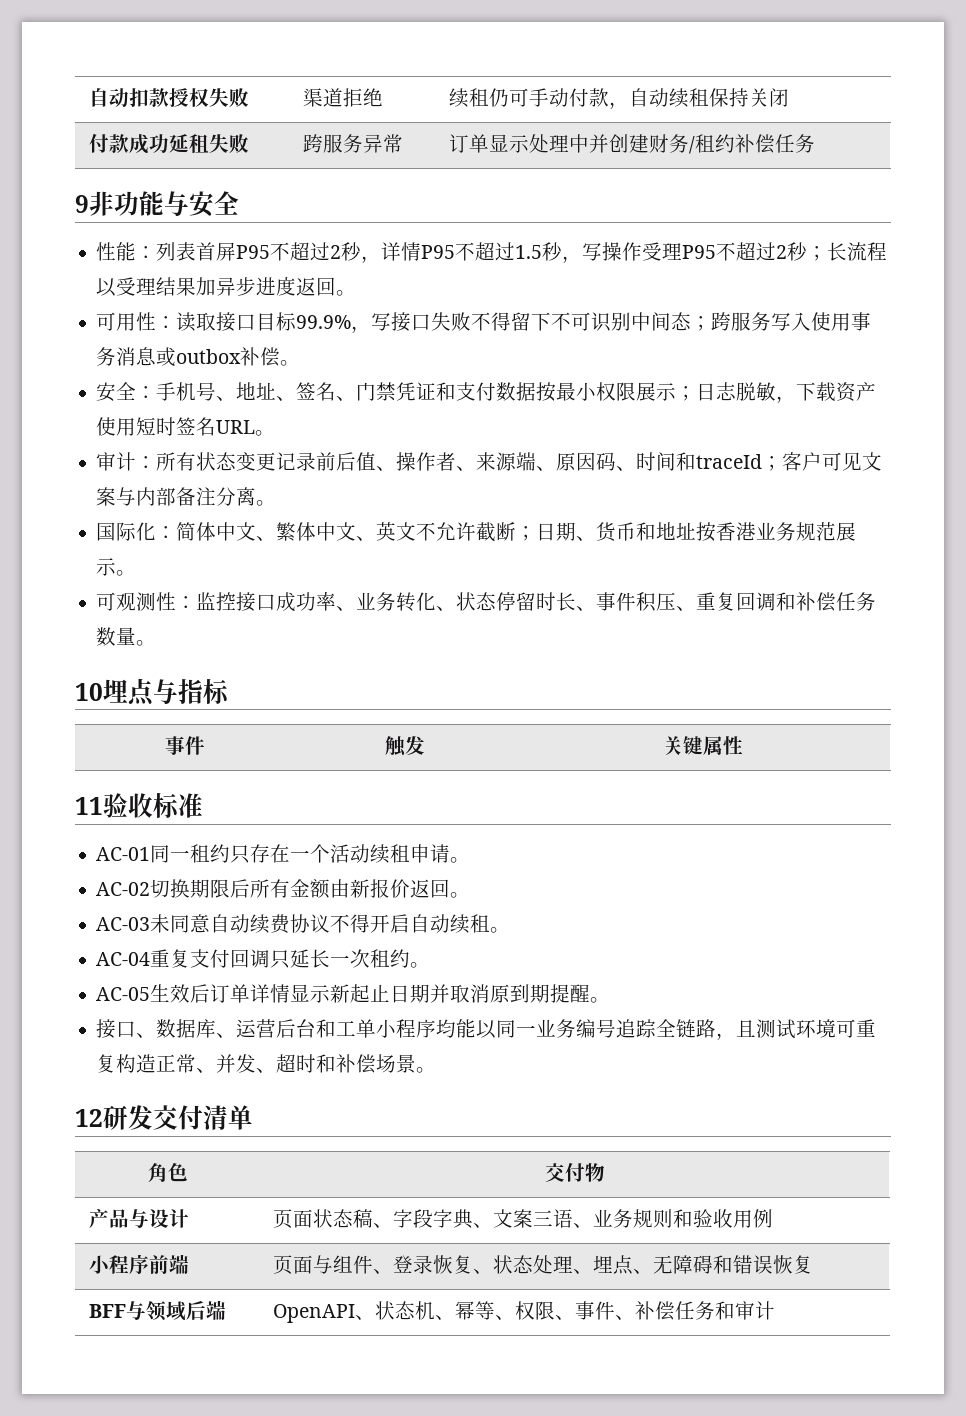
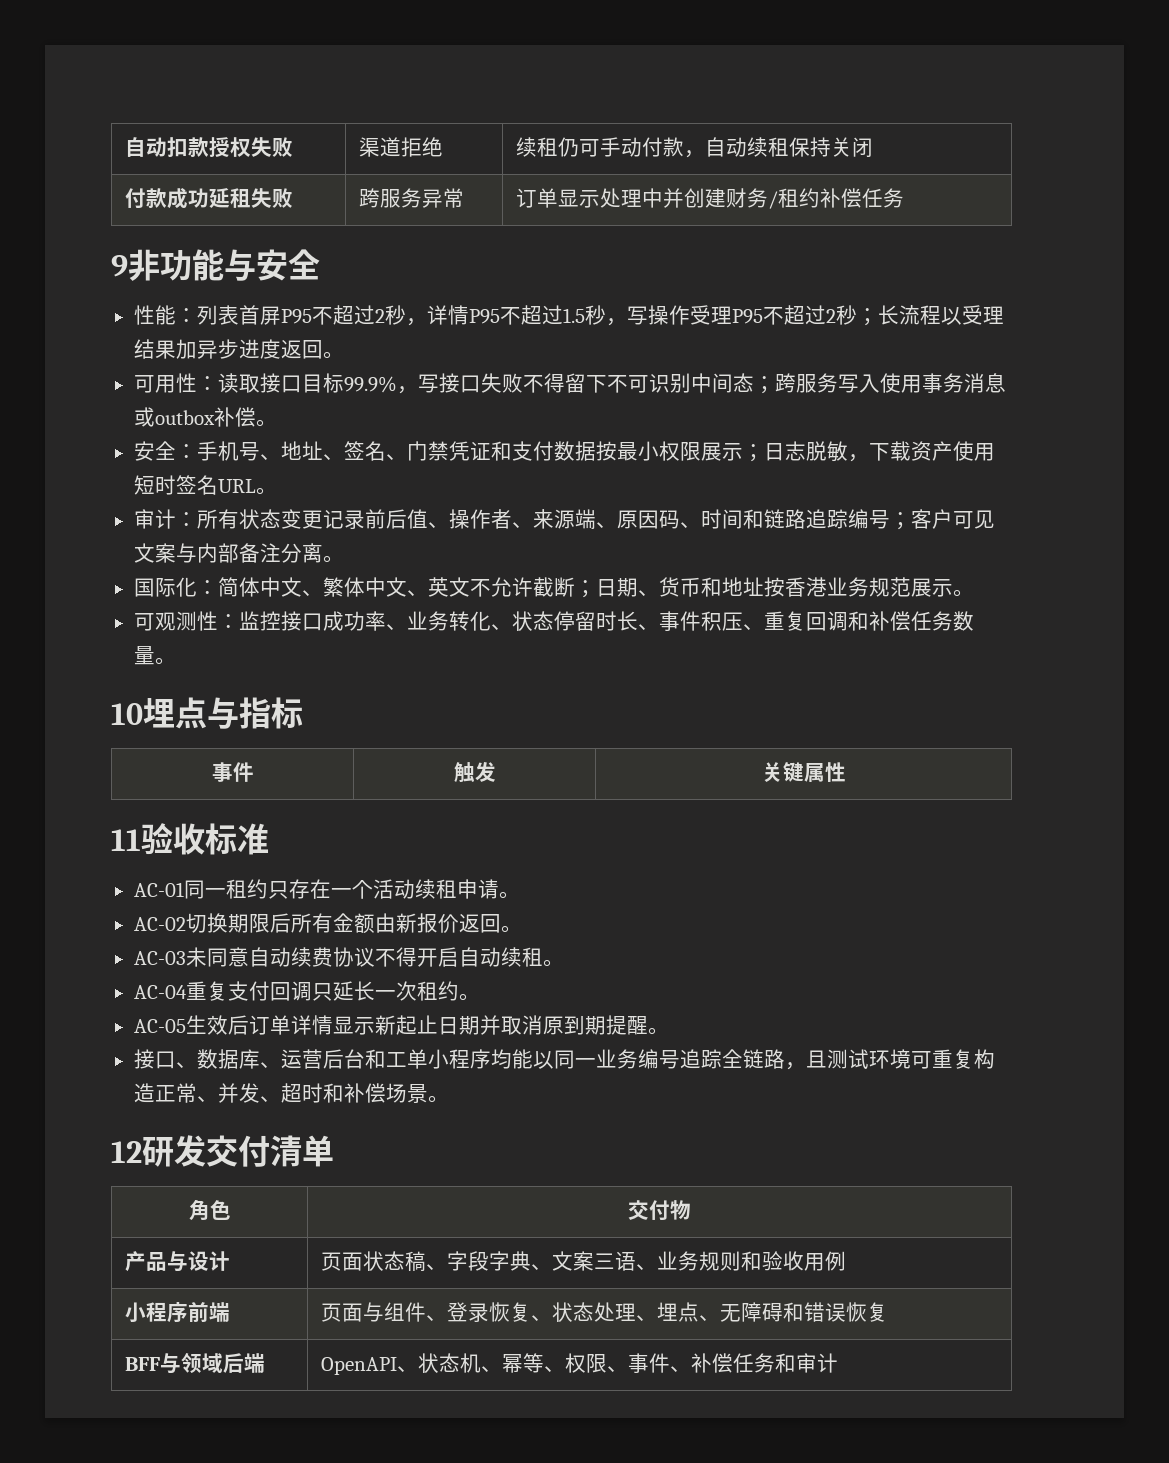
[696,454,763,469] traceId -> [763,509,890,529] 链路追踪编号

